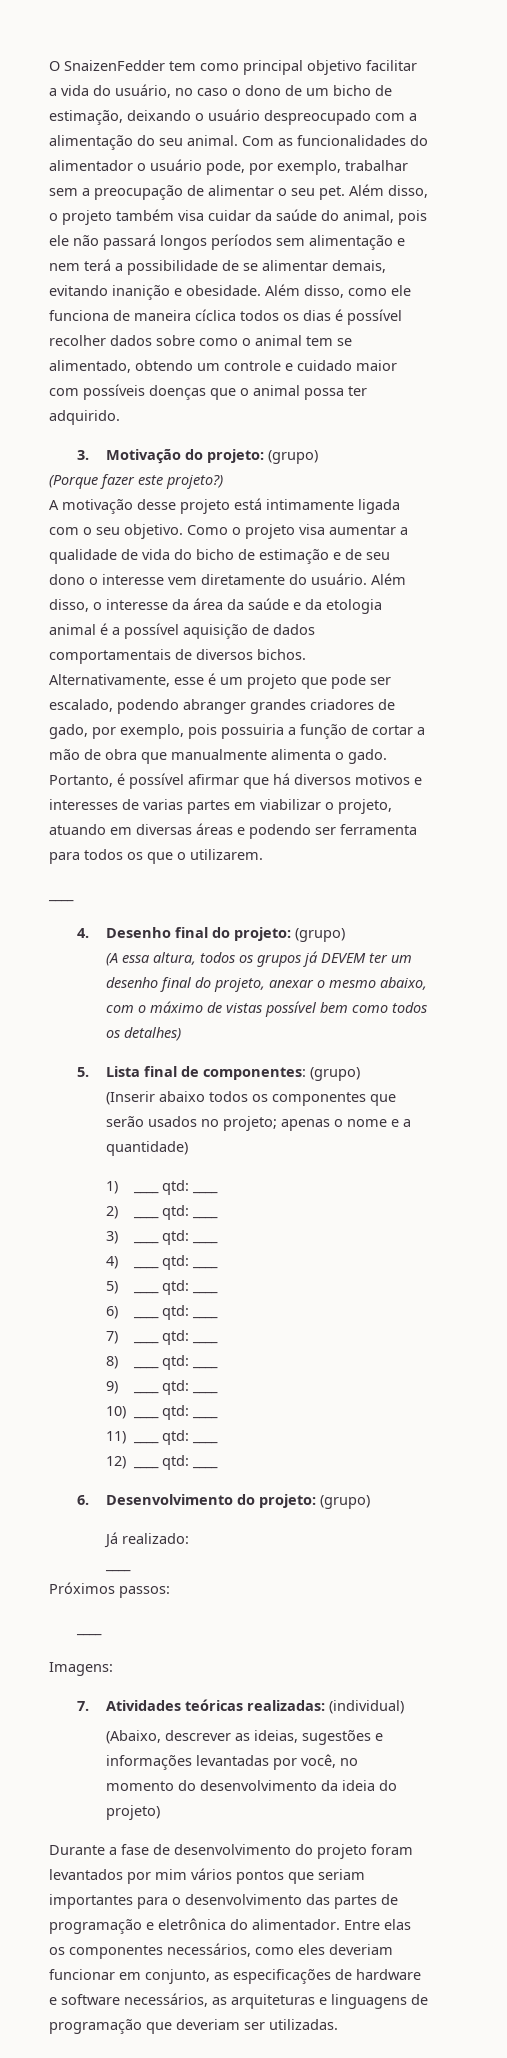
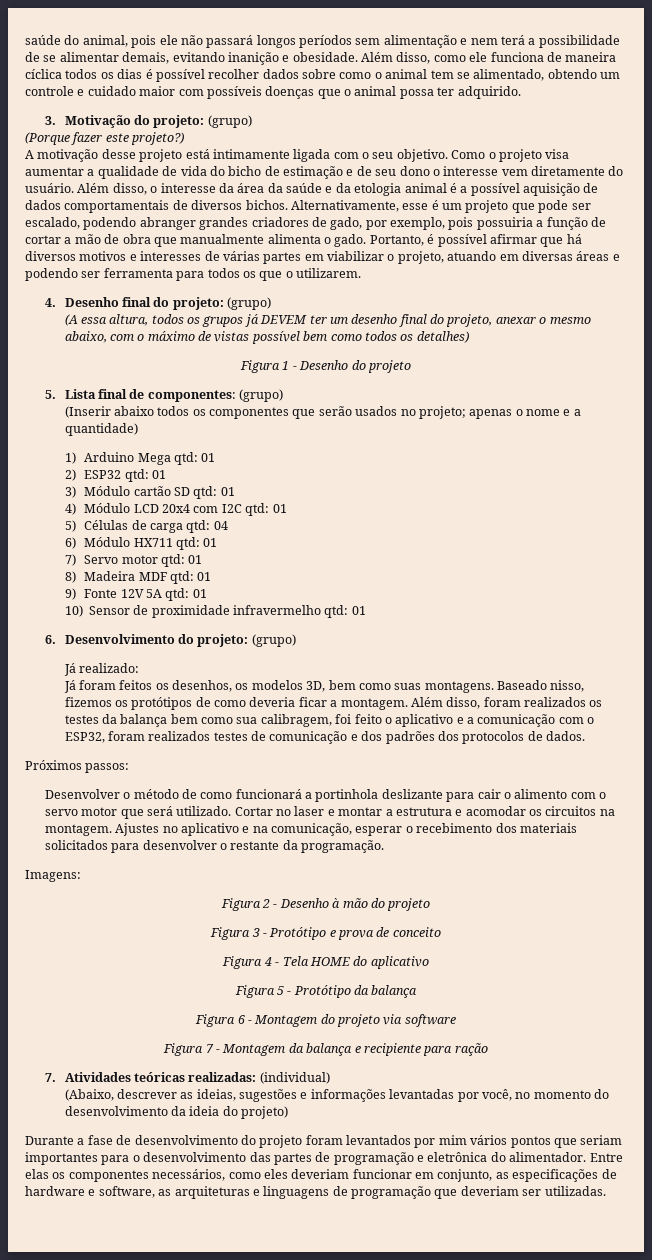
[49,60,417,75] [49,84,392,98] [49,109,417,125] [49,135,428,150] [49,159,408,175] [49,184,428,200] [49,209,272,225] O SnaizenFedder tem como principal objetivo facilitar a vida do usuário, no caso o dono de um bicho de estimação, deixando o usuário despreocupado com a alimentação do seu animal. Com as funcionalidades do alimentador o usuário pode, por exemplo, trabalhar sem a preocupação de alimentar o seu pet. Além disso, o projeto também visa cuidar da -> (25, 40) none
[143,799,183,810] varias -> [222,251,260,261] várias
[48,899,74,902] // ____ -> (361, 273) none
(181, 1034) none -> [240,360,411,373] // Figura 1 - Desenho do projeto
[133,1180,219,1195] [105,1205,219,1220] [105,1230,219,1245] [105,1255,219,1270] [105,1280,219,1295] [105,1305,219,1320] [105,1330,219,1345] [105,1355,219,1370] [105,1380,219,1395] [105,1405,219,1420] [105,1430,219,1445] [105,1455,219,1470] ____ qtd: ____ // 2) ____ qtd: ____ // 3) ____ qtd: ____ // 4) ____ qtd: ____ // 5) ____ qtd: ____ // 6) ____ qtd: ____ // 7) ____ qtd: ____ // 8) ____ qtd: ____ // 9) ____ qtd: ____ // 10) ____ qtd: ____ // 11) ____ qtd: ____ // 12) ____ qtd: ____ -> [84,452,216,465] [64,469,167,482] [64,486,235,499] [64,503,287,516] [64,520,228,533] [64,537,218,550] [64,554,203,567] [64,571,212,584] [64,588,207,601] [64,605,366,618] Arduino Mega qtd: 01 // 2) ESP32 qtd: 01 // 3) Módulo cartão SD qtd: 01 // 4) Módulo LCD 20x4 com I2C qtd: 01 // 5) Células de carga qtd: 04 // 6) Módulo HX711 qtd: 01 // 7) Servo motor qtd: 01 // 8) Madeira MDF qtd: 01 // 9) Fonte 12V 5A qtd: 01 // 10) Sensor de proximidade infravermelho qtd: 01
[104,1569,131,1572] [49,1582,170,1598] [76,1633,103,1636] [49,1662,113,1676] ____ // Próximos passos: // ____ // Imagens: -> [63,680,585,693] [64,697,603,710] [64,714,595,727] [64,731,586,744] [25,760,130,773] [44,789,607,802] [44,806,615,819] [44,823,577,836] [44,840,385,853] [25,870,81,882] [220,898,431,911] [210,927,441,940] [222,956,429,969] [234,985,418,998] [195,1014,456,1027] [163,1043,488,1056] Já foram feitos os desenhos, os modelos 3D, bem como suas montagens. Baseado nisso, fizemos os protótipos de como deveria ficar a montagem. Além disso, foram realizados os testes da balança bem como sua calibragem, foi feito o aplicativo e a comunicação com o ESP32, foram realizados testes de comunicação e dos padrões dos protocolos de dados. // Próximos passos: // Desenvolver o método de como funcionará a portinhola deslizante para cair o alimento com o servo motor que será utilizado. Cortar no laser e montar a estrutura e acomodar os circuitos na montagem. Ajustes no aplicativo e na comunicação, esperar o recebimento dos materiais solicitados para desenvolver o restante da programação. // Imagens: // Figura 2 - Desenho à mão do projeto // Figura 3 - Protótipo e prova de conceito // Figura 4 - Tela HOME do aplicativo // Figura 5 - Protótipo da balança // Figura 6 - Montagem do projeto via software // Figura 7 - Montagem da balança e recipiente para ração
[61,1993,208,2007] software necessários, -> [98,1186,155,1198] software,

